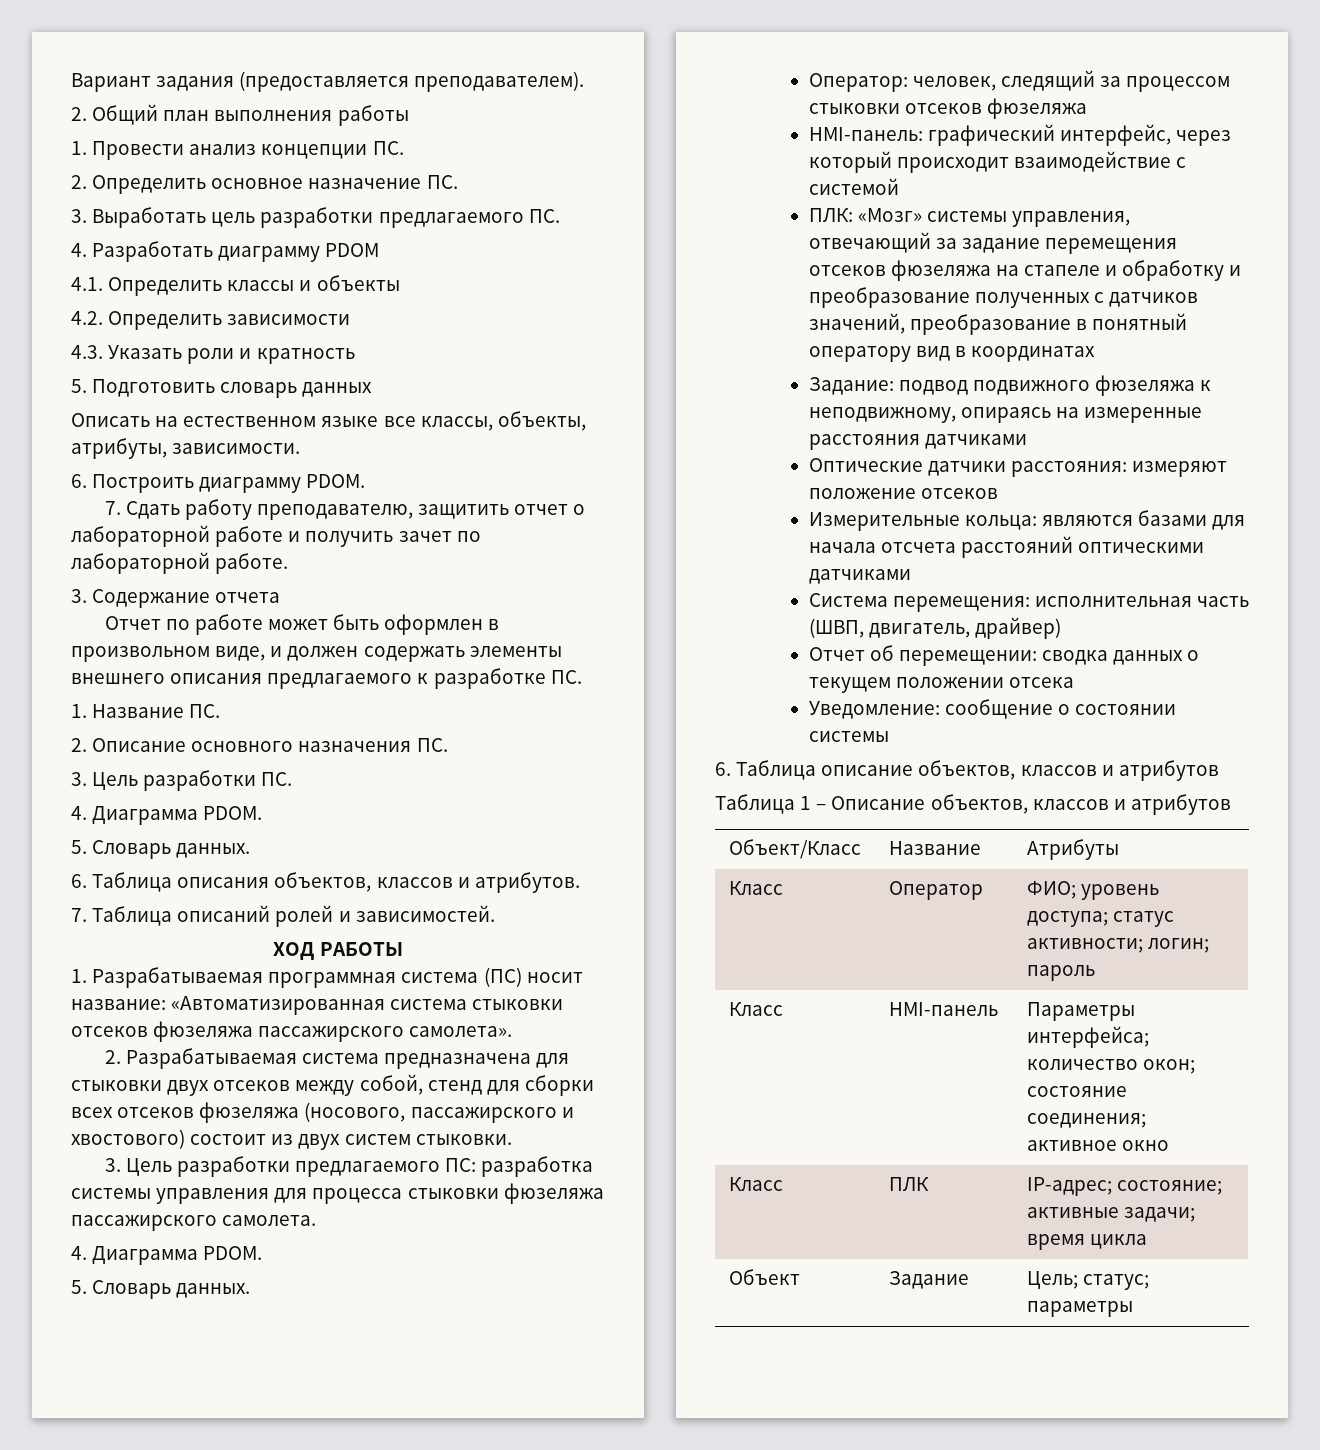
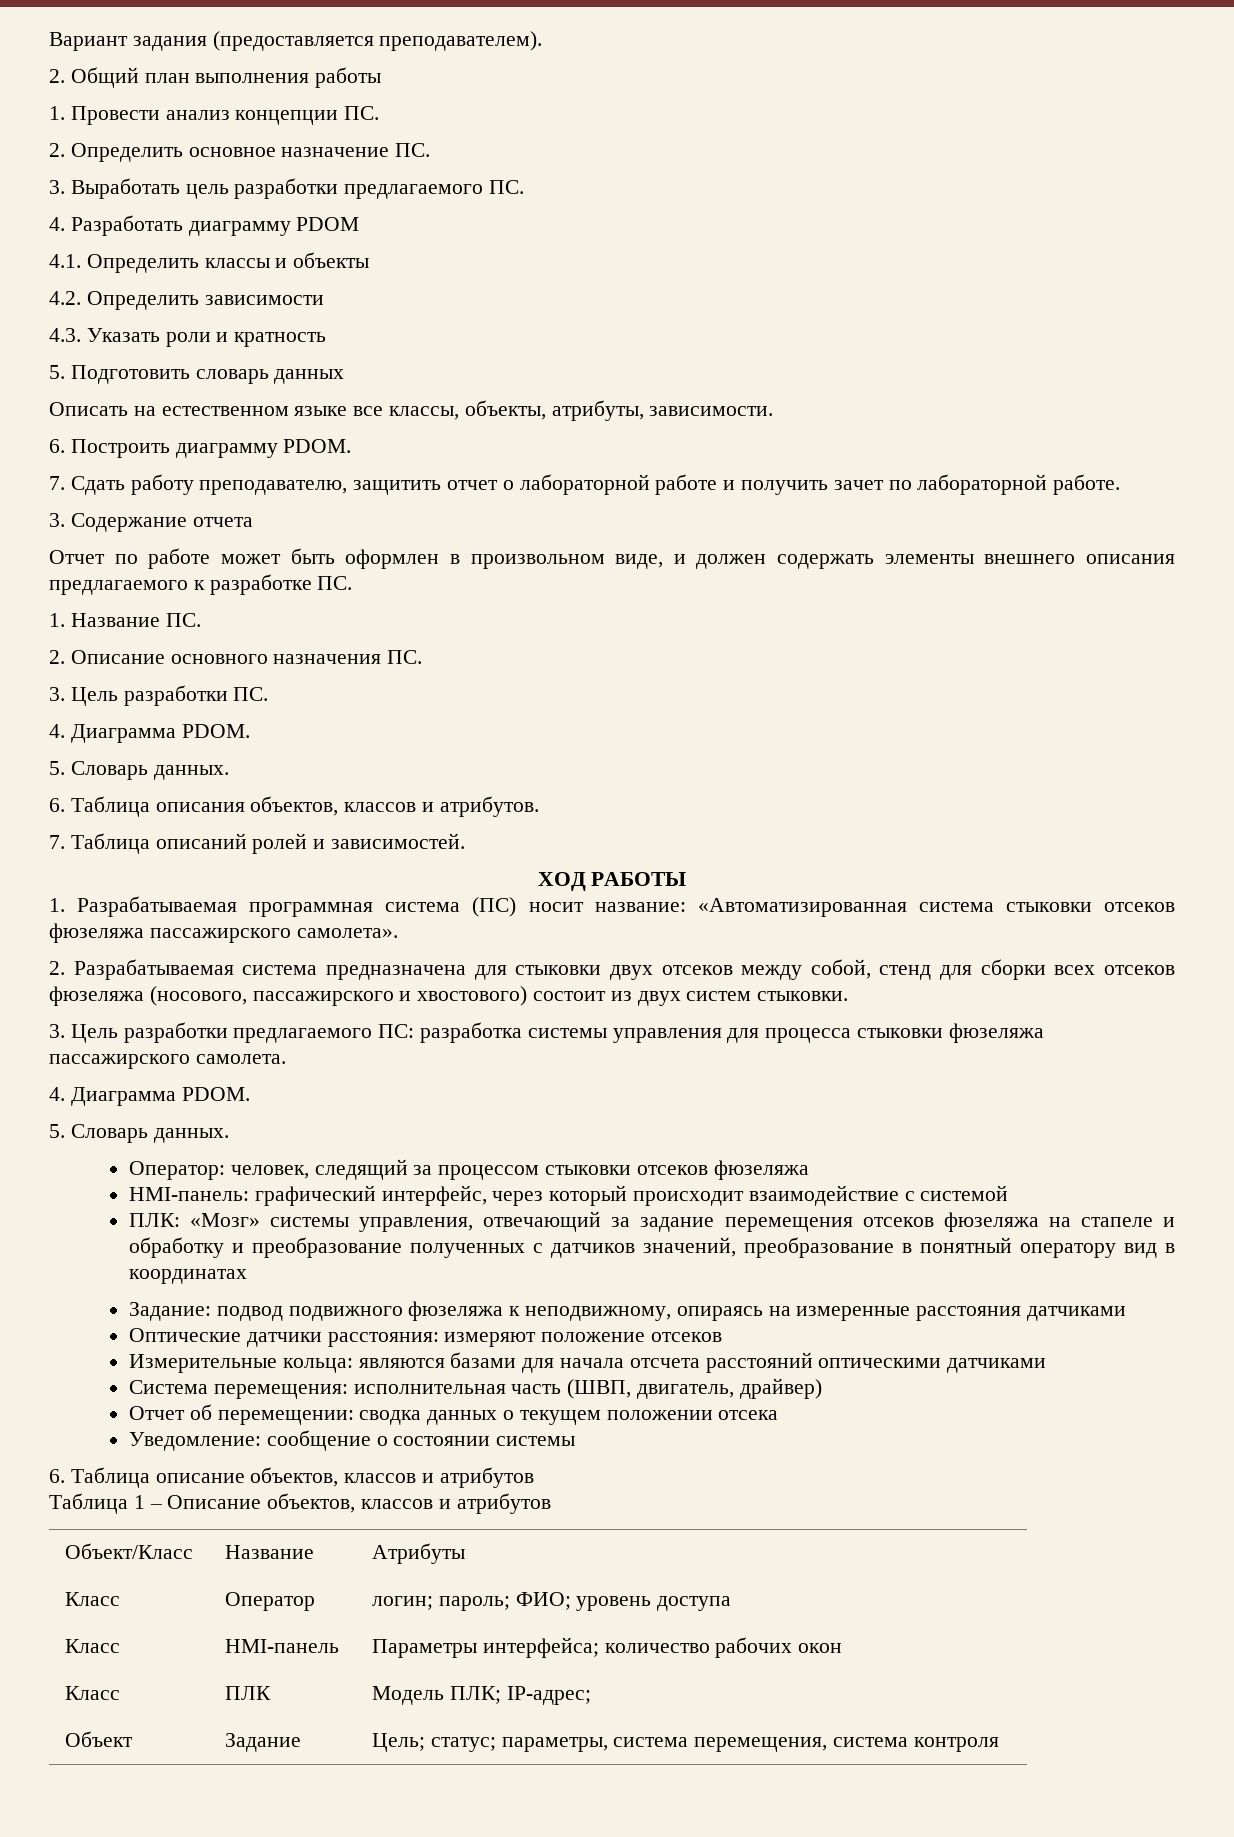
[1026,881,1159,900] [1026,911,1174,927] [1026,938,1209,953] [1026,965,1095,981] ФИО; уровень доступа; статус активности; логин; пароль -> [371,1592,732,1611] логин; пароль; ФИО; уровень доступа
[1142,1059,1195,1074] [1026,1086,1127,1097] [1026,1113,1146,1128] [1026,1140,1169,1151] окон; состояние соединения; активное окно -> [715,1637,843,1658] рабочих окон
(929, 1184) none -> [371,1686,501,1705] Модель ПЛК;
[1116,1180,1222,1195] [1026,1207,1195,1222] [1026,1234,1147,1250] состояние; активные задачи; время цикла -> (591, 1695) none
[1026,1301,1133,1317] параметры -> [501,1737,999,1752] параметры, система перемещения, система контроля

